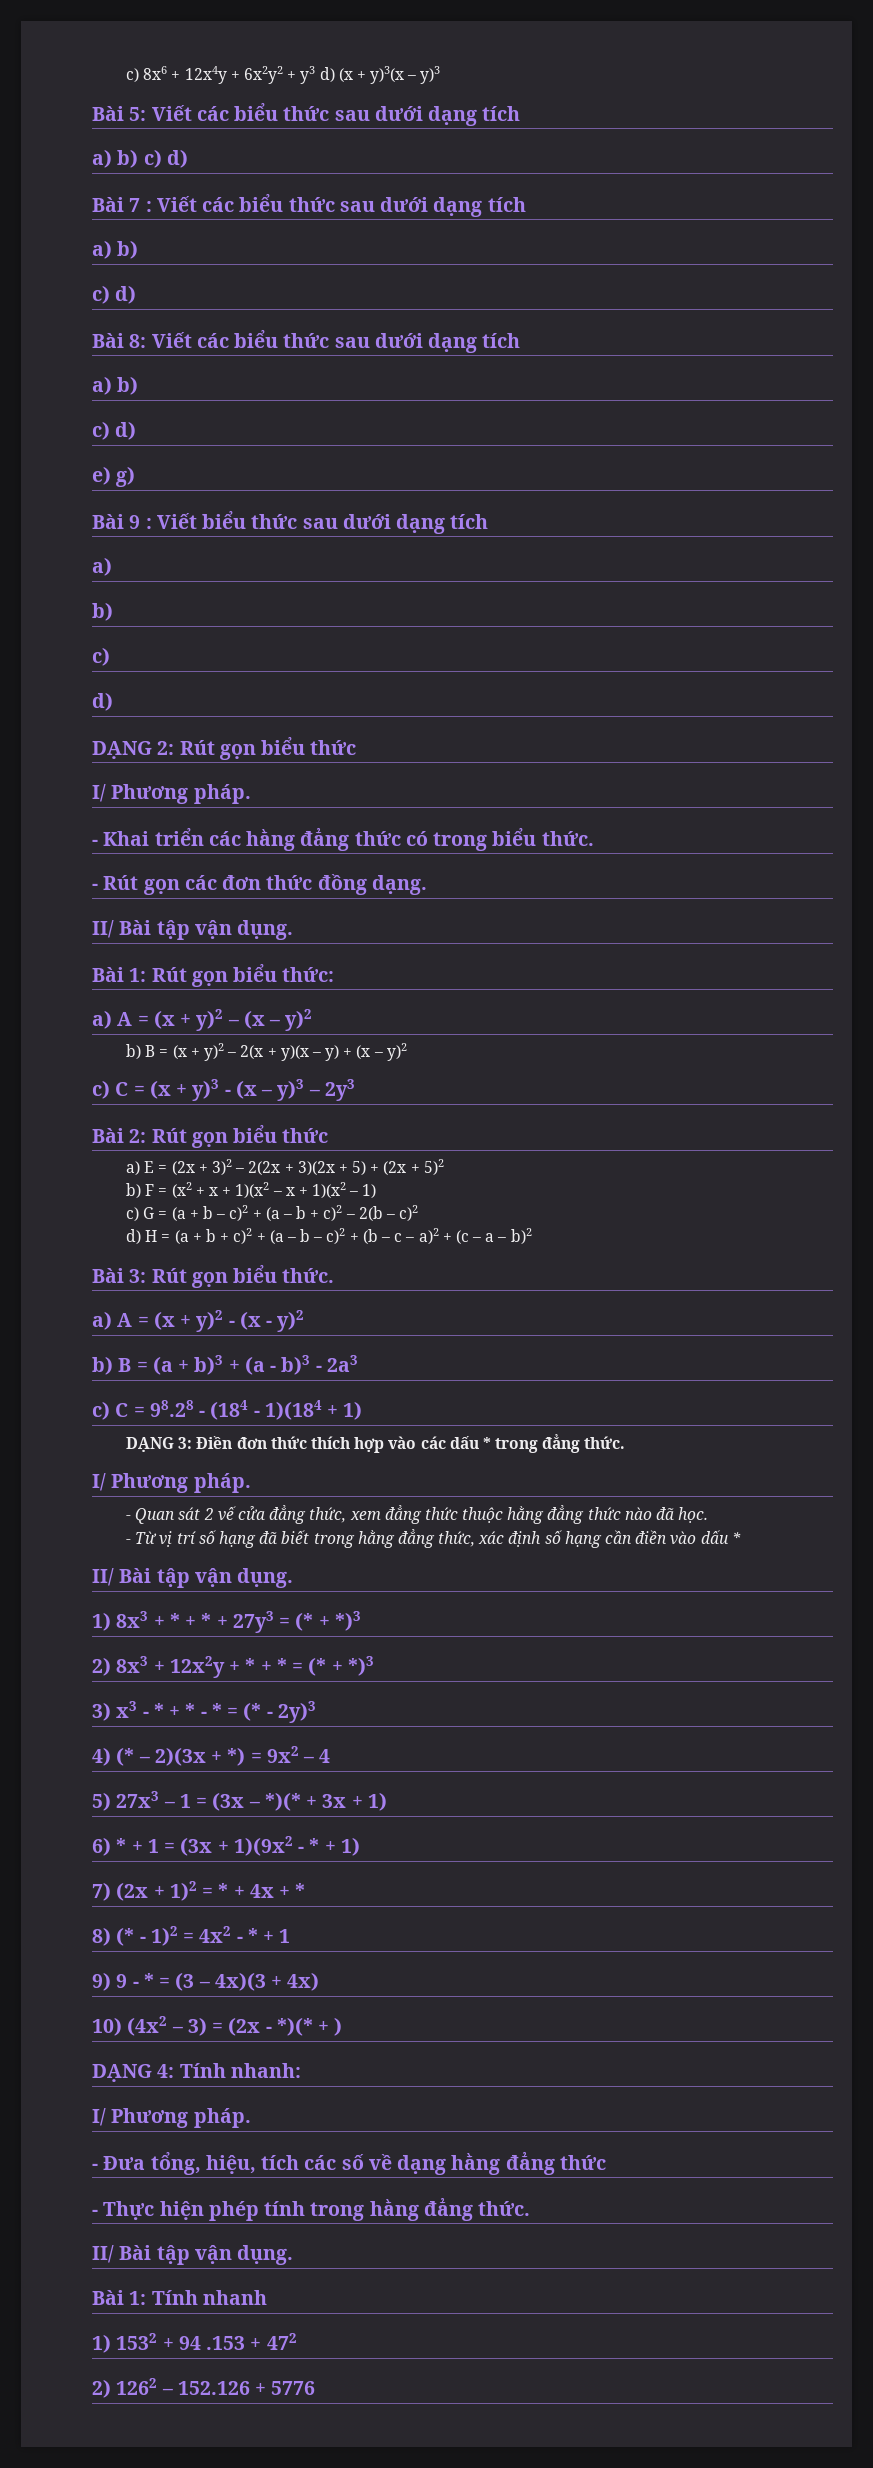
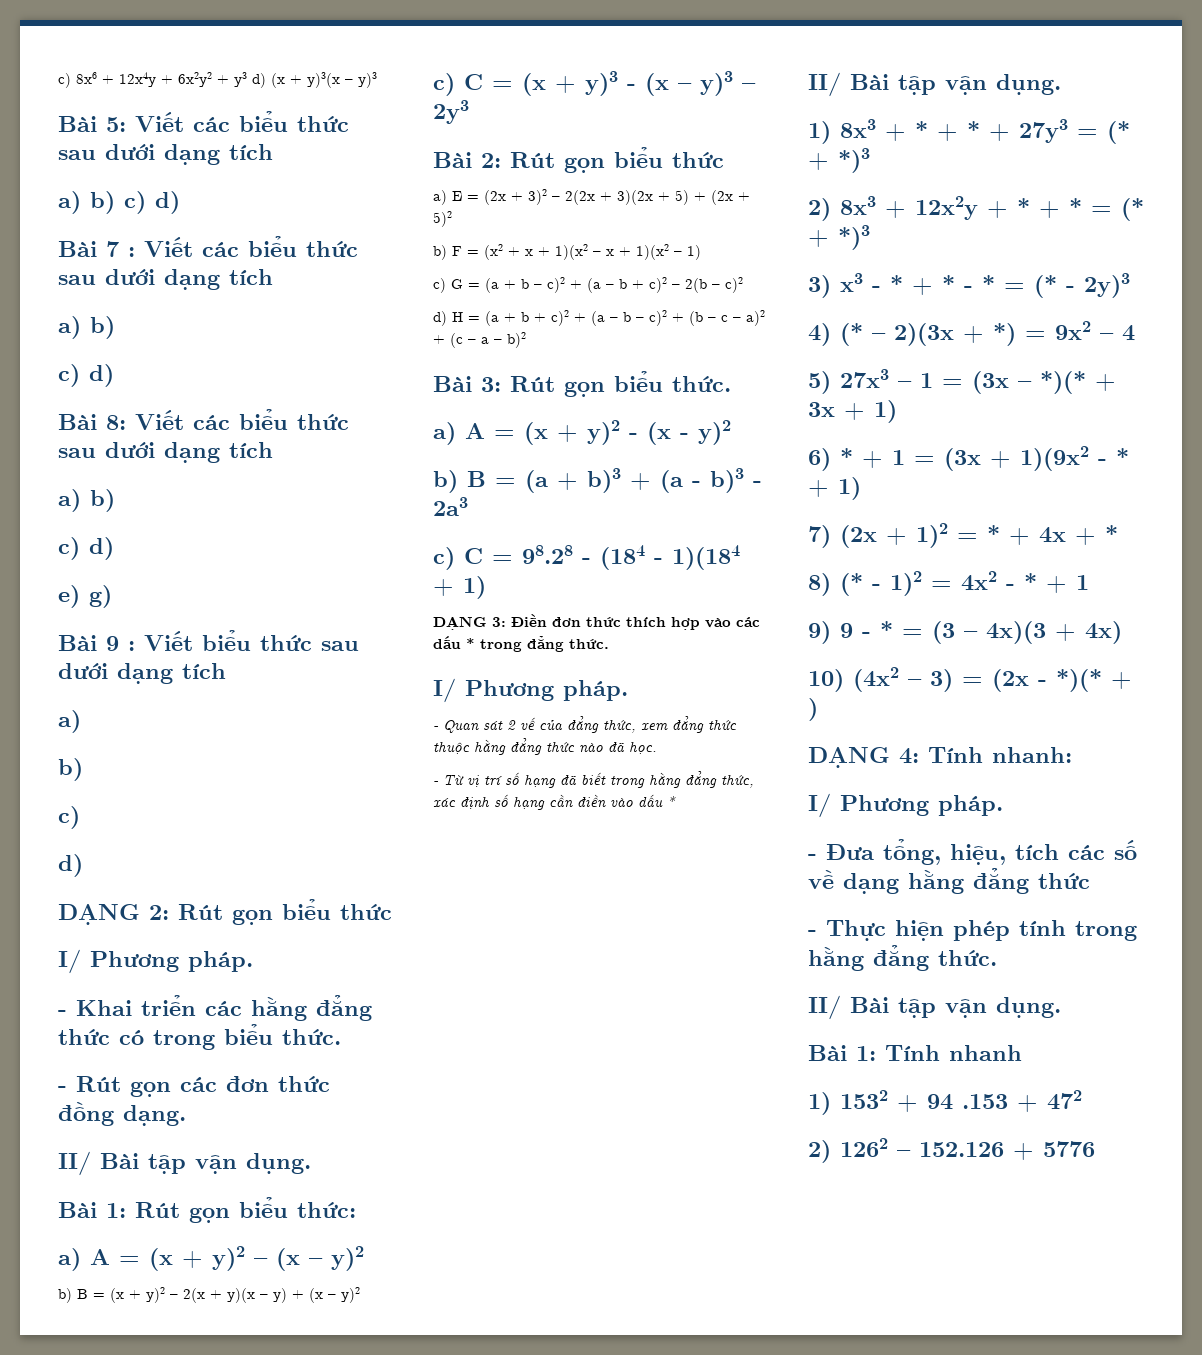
[237,1506,265,1520] cửa -> [539,720,563,730] của

